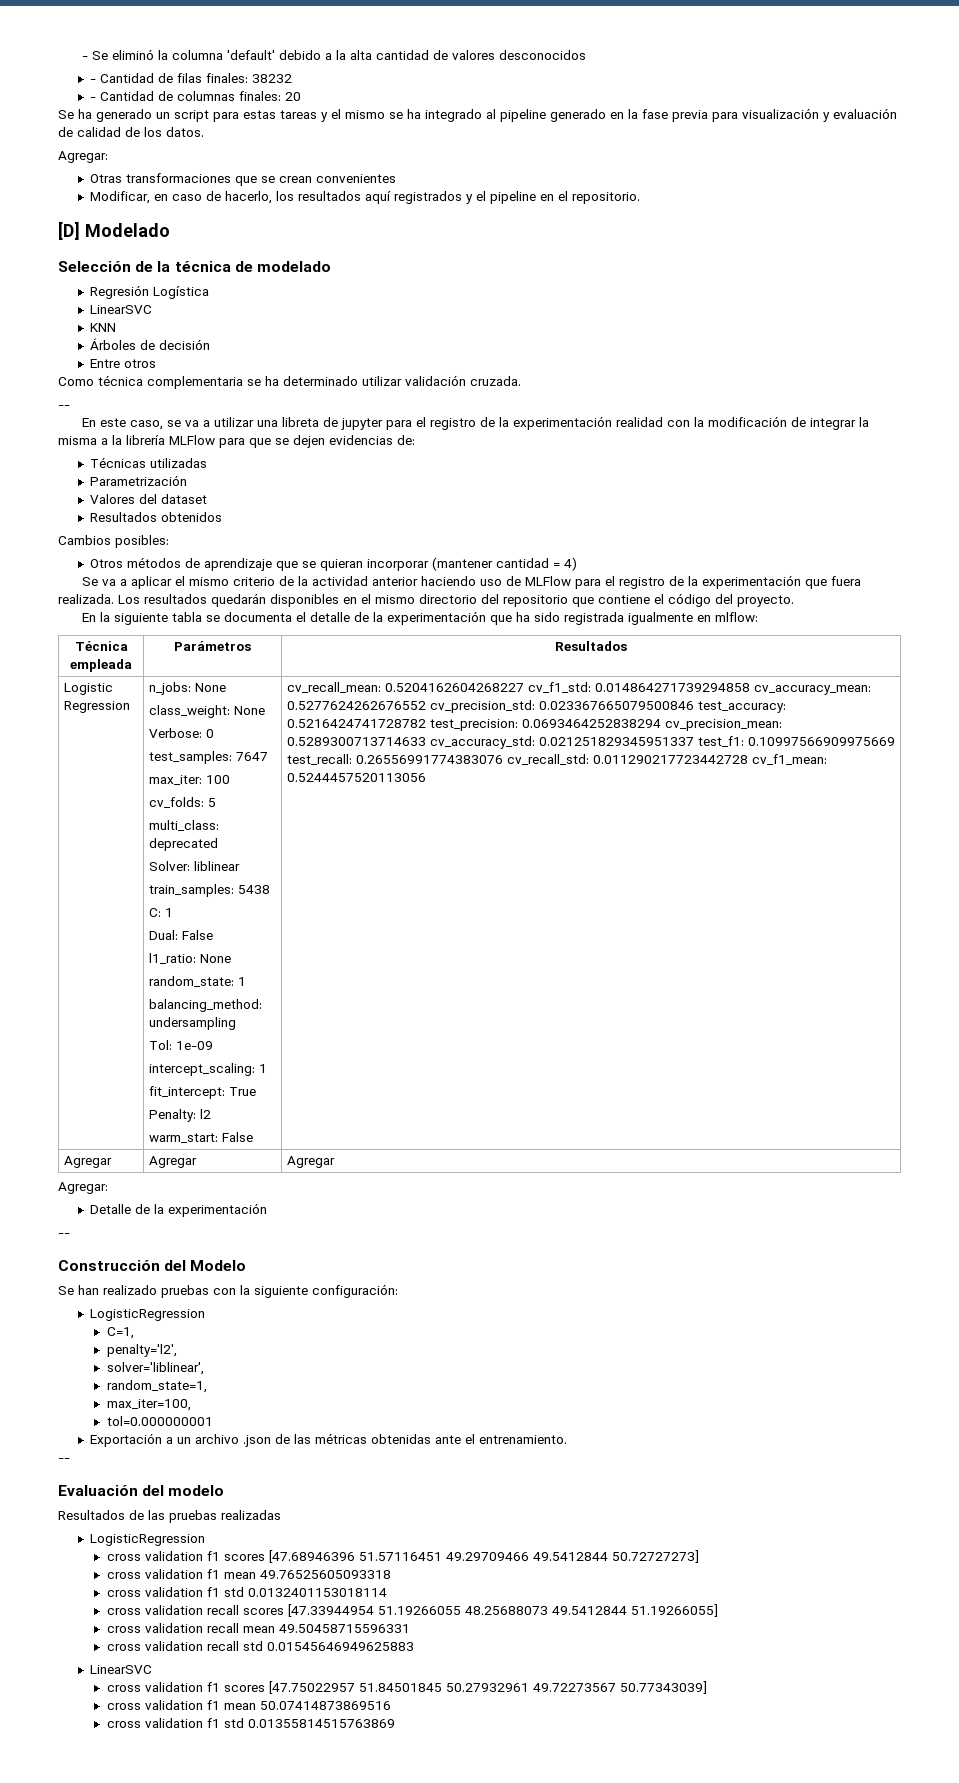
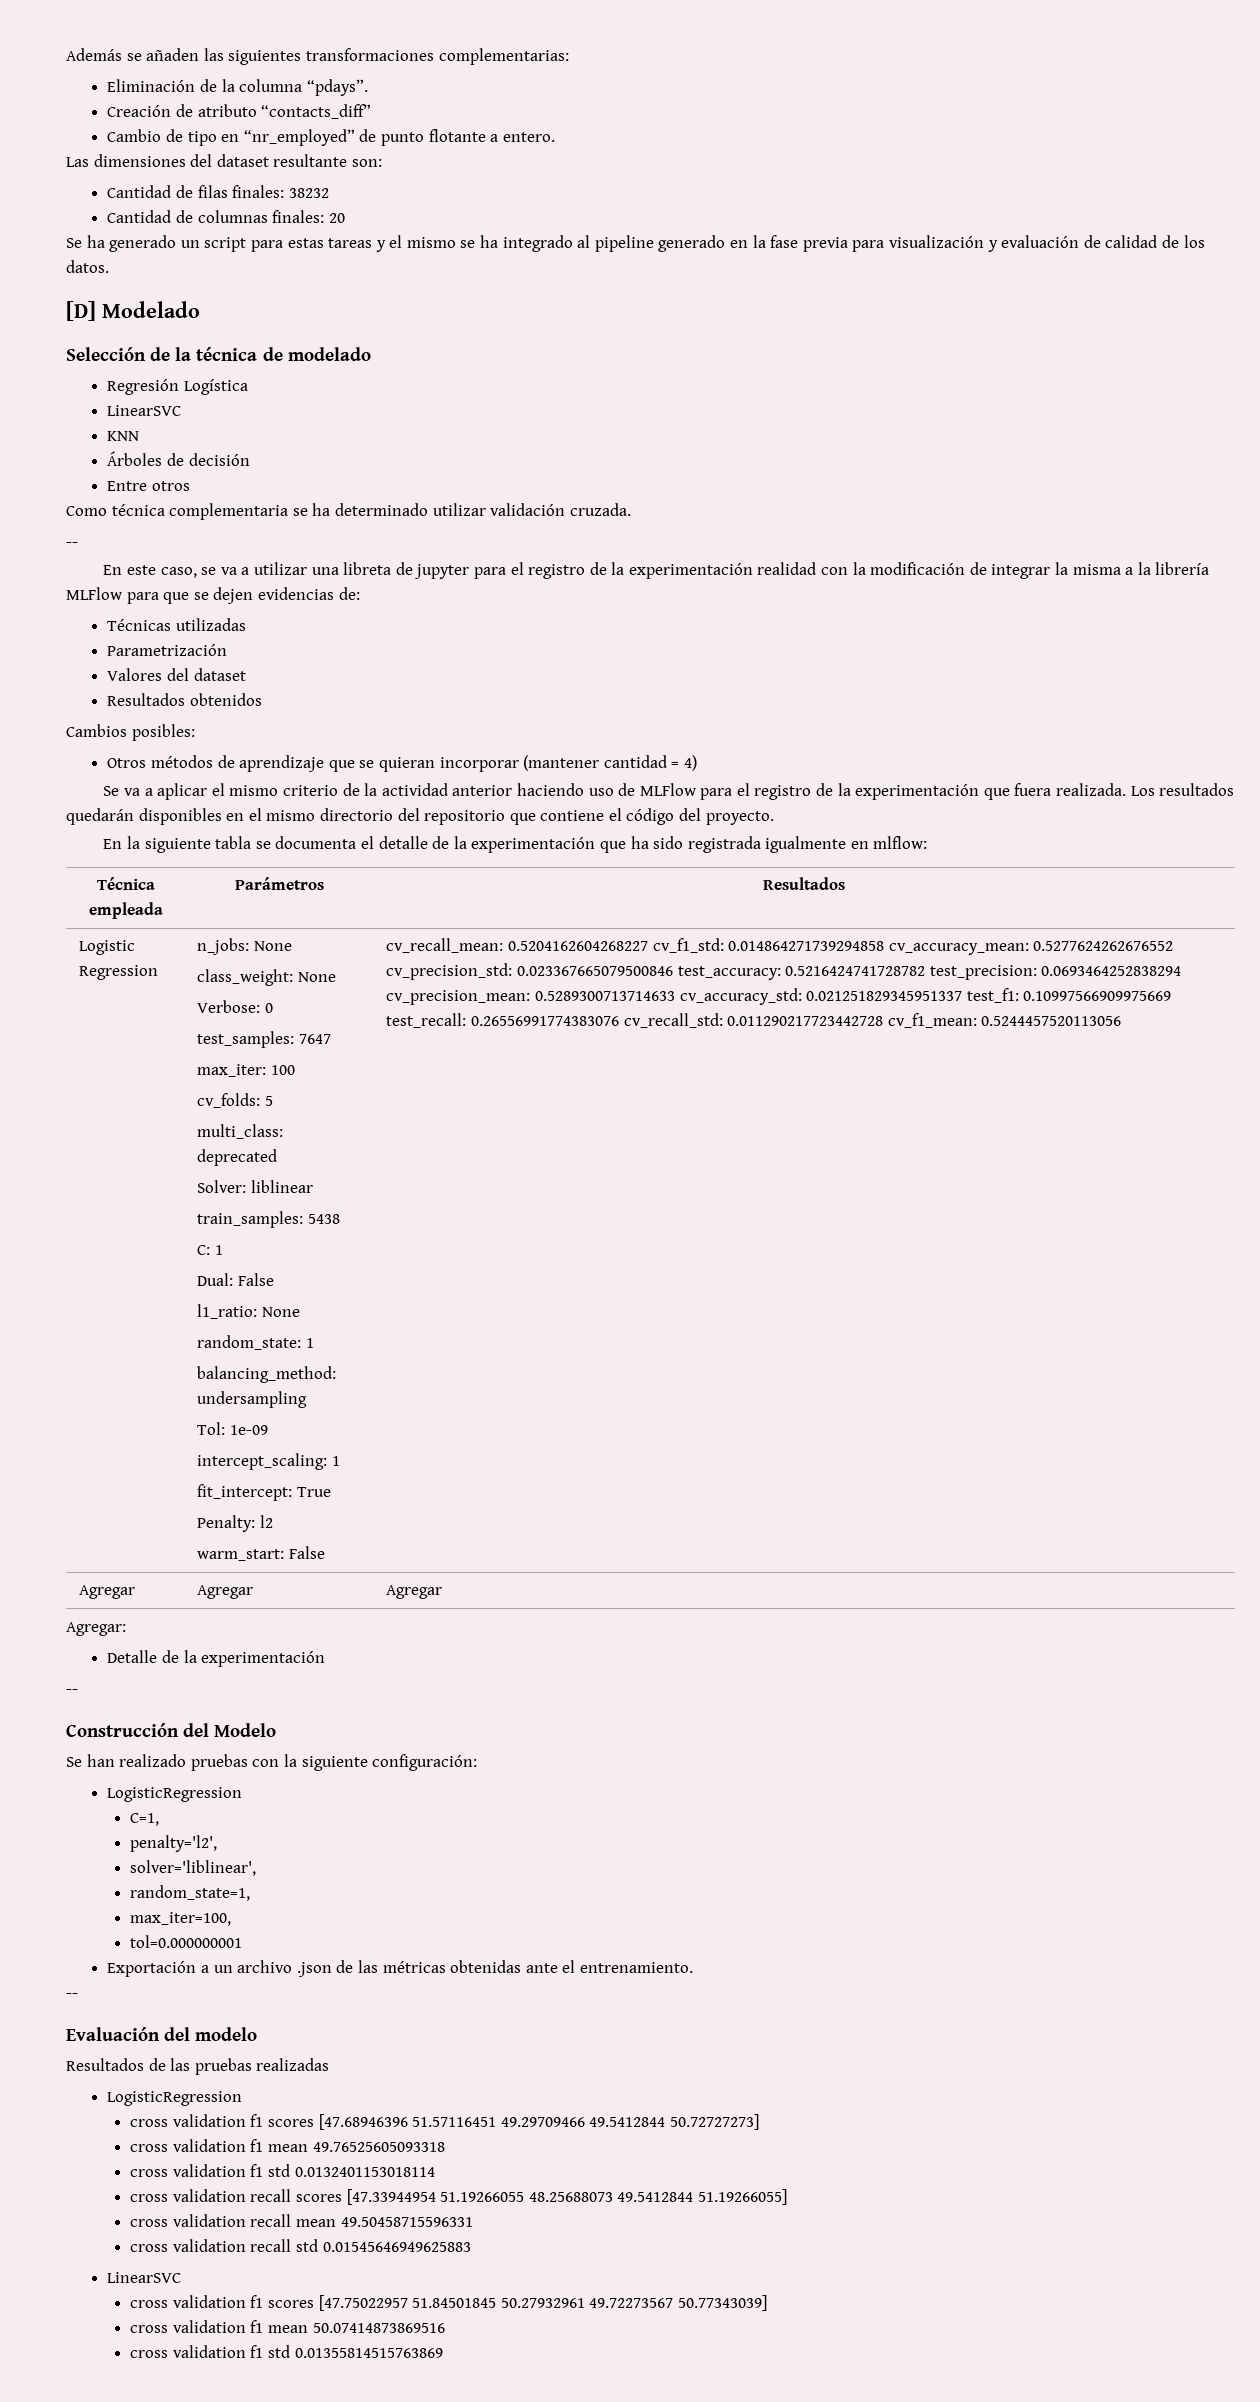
[82,49,587,60] [89,79,96,83] - Se eliminó la columna 'default' debido a la alta cantidad de valores desconocidos // - -> [66,48,569,65] [107,79,368,96] [107,104,372,119] [107,129,555,146] [66,154,382,167] Además se añaden las siguientes transformaciones complementarias: // Eliminación de la columna “pdays”. // Creación de atributo “contacts_diff” // Cambio de tipo en “nr_employed” de punto flotante a entero. // Las dimensiones del dataset resultante son: //
[89,97,96,101] - -> (329, 193) none
[58,151,108,163] [89,173,396,186] [89,191,640,204] // Agregar: // Otras transformaciones que se crean convenientes // Modificar, en caso de hacerlo, los resultados aquí registrados y el pipeline en el repositorio. -> (109, 266) none

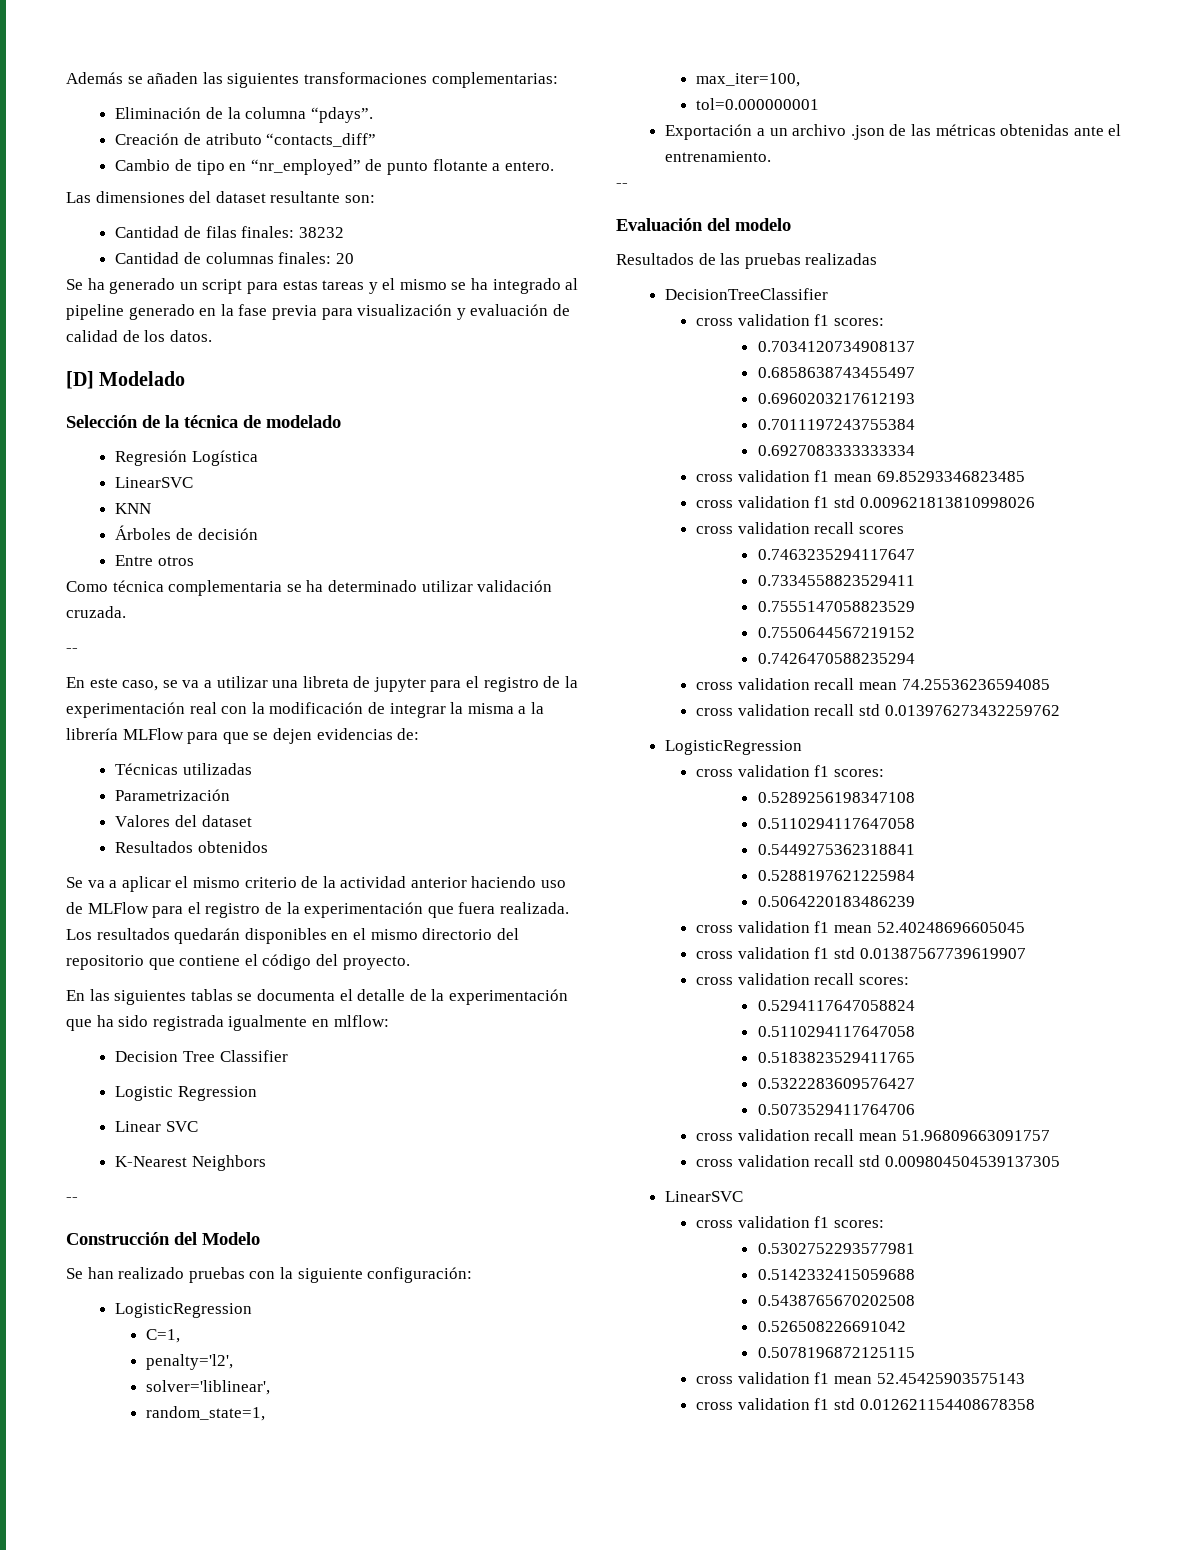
[757,562,817,575] realidad -> [189,702,217,714] real
[66,724,195,741] [107,755,697,772] // Cambios posibles: // Otros métodos de aprendizaje que se quieran incorporar (mantener cantidad = 4) -> (269, 847) none
[127,836,252,853] la siguiente tabla -> [89,989,233,1005] las siguientes tablas
[96,877,155,890] [88,902,163,919] [234,877,324,890] [763,877,845,890] [79,940,136,955] [79,965,159,980] [197,938,293,955] [197,969,337,986] [197,1000,274,1013] [197,1031,332,1048] [197,1064,296,1077] [197,1093,274,1108] [197,1124,284,1139] [197,1149,278,1166] [197,1180,314,1193] [197,1211,341,1228] [197,1245,224,1255] [197,1273,275,1286] [197,1304,301,1319] [197,1335,315,1350] [197,1366,337,1383] [197,1391,308,1408] [197,1422,269,1435] [197,1453,341,1470] [197,1484,332,1501] [197,1515,274,1532] [197,1546,326,1561] [386,938,1174,955] [386,963,1182,980] [386,988,1172,1005] [386,1013,1122,1028] [79,1585,136,1599] [197,1585,254,1599] [386,1585,443,1599] [66,1622,126,1636] [107,1650,326,1667] // Técnica empleada | Parámetros | Resultados // Logistic Regression | n_jobs: None // class_weight: None // Verbose: 0 // test_samples: 7647 // max_iter: 100 // cv_folds: 5 // multi_class: deprecated // Solver: liblinear // train_samples: 5438 // C: 1 // Dual: False // l1_ratio: None // random_state: 1 // balancing_method: undersampling // Tol: 1e-09 // intercept_scaling: 1 // fit_intercept: True // Penalty: l2 // warm_start: False | cv_recall_mean: 0.5204162604268227 cv_f1_std: 0.014864271739294858 cv_accuracy_mean: 0.5277624262676552 cv_precision_std: 0.023367665079500846 test_accuracy: 0.5216424741728782 test_precision: 0.0693464252838294 cv_precision_mean: 0.5289300713714633 cv_accuracy_std: 0.021251829345951337 test_f1: 0.10997566909975669 test_recall: 0.26556991774383076 cv_recall_std: 0.011290217723442728 cv_f1_mean: 0.5244457520113056 // Agregar | Agregar | Agregar // Agregar: // Detalle de la experimentación -> [115,1050,288,1062] [115,1086,258,1101] [115,1121,199,1132] [115,1155,267,1171] // Decision Tree Classifier // Logistic Regression // Linear SVC // K-Nearest Neighbors
[107,2091,243,2106] [130,2114,759,2130] [130,2139,445,2152] [130,2164,435,2177] [130,2189,787,2205] [130,2214,473,2227] [130,2239,471,2252] LogisticRegression // cross validation f1 scores [47.68946396 51.57116451 49.29709466 49.5412844 50.72727273] // cross validation f1 mean 49.76525605093318 // cross validation f1 std 0.0132401153018114 // cross validation recall scores [47.33944954 51.19266055 48.25688073 49.5412844 51.19266055] // cross validation recall mean 49.50458715596331 // cross validation recall std 0.01545646949625883 -> [665,288,829,300] [696,314,884,326] [757,341,915,352] [757,367,915,378] [757,393,915,404] [757,419,915,430] [757,445,915,456] [696,470,1025,482] [696,496,1035,508] [696,522,904,534] [757,549,915,560] [757,575,915,586] [757,601,915,612] [757,627,915,638] [757,653,915,664] [696,678,1050,690] [696,704,1060,716] [665,740,803,755] [696,765,884,777] [757,792,915,803] [757,818,915,829] [757,844,915,855] [757,870,915,881] [757,896,915,907] [696,921,1025,933] [696,947,1026,959] [696,973,909,985] [757,1000,915,1011] [757,1026,915,1037] [757,1052,915,1063] [757,1078,915,1089] [757,1104,915,1115] [696,1129,1050,1141] [696,1155,1060,1167] DecisionTreeClassifier // cross validation f1 scores: // 0.7034120734908137 // 0.6858638743455497 // 0.6960203217612193 // 0.7011197243755384 // 0.6927083333333334 // cross validation f1 mean 69.85293346823485 // cross validation f1 std 0.009621813810998026 // cross validation recall scores // 0.7463235294117647 // 0.7334558823529411 // 0.7555147058823529 // 0.7550644567219152 // 0.7426470588235294 // cross validation recall mean 74.25536236594085 // cross validation recall std 0.013976273432259762 // LogisticRegression // cross validation f1 scores: // 0.5289256198347108 // 0.5110294117647058 // 0.5449275362318841 // 0.5288197621225984 // 0.5064220183486239 // cross validation f1 mean 52.40248696605045 // cross validation f1 std 0.01387567739619907 // cross validation recall scores: // 0.5294117647058824 // 0.5110294117647058 // 0.5183823529411765 // 0.5322283609576427 // 0.5073529411764706 // cross validation recall mean 51.96809663091757 // cross validation recall std 0.009804504539137305
[268,2295,767,2311] [130,2320,445,2333] [130,2345,443,2358] scores [47.75022957 51.84501845 50.27932961 49.72273567 50.77343039] // cross validation f1 mean 50.07414873869516 // cross validation f1 std 0.01355814515763869 -> [833,1220,884,1228] [757,1243,915,1254] [757,1269,915,1280] [757,1295,915,1306] [757,1321,906,1332] [757,1347,915,1358] [696,1372,1025,1384] [696,1398,1035,1410] scores: // 0.5302752293577981 // 0.5142332415059688 // 0.5438765670202508 // 0.526508226691042 // 0.5078196872125115 // cross validation f1 mean 52.45425903575143 // cross validation f1 std 0.012621154408678358

